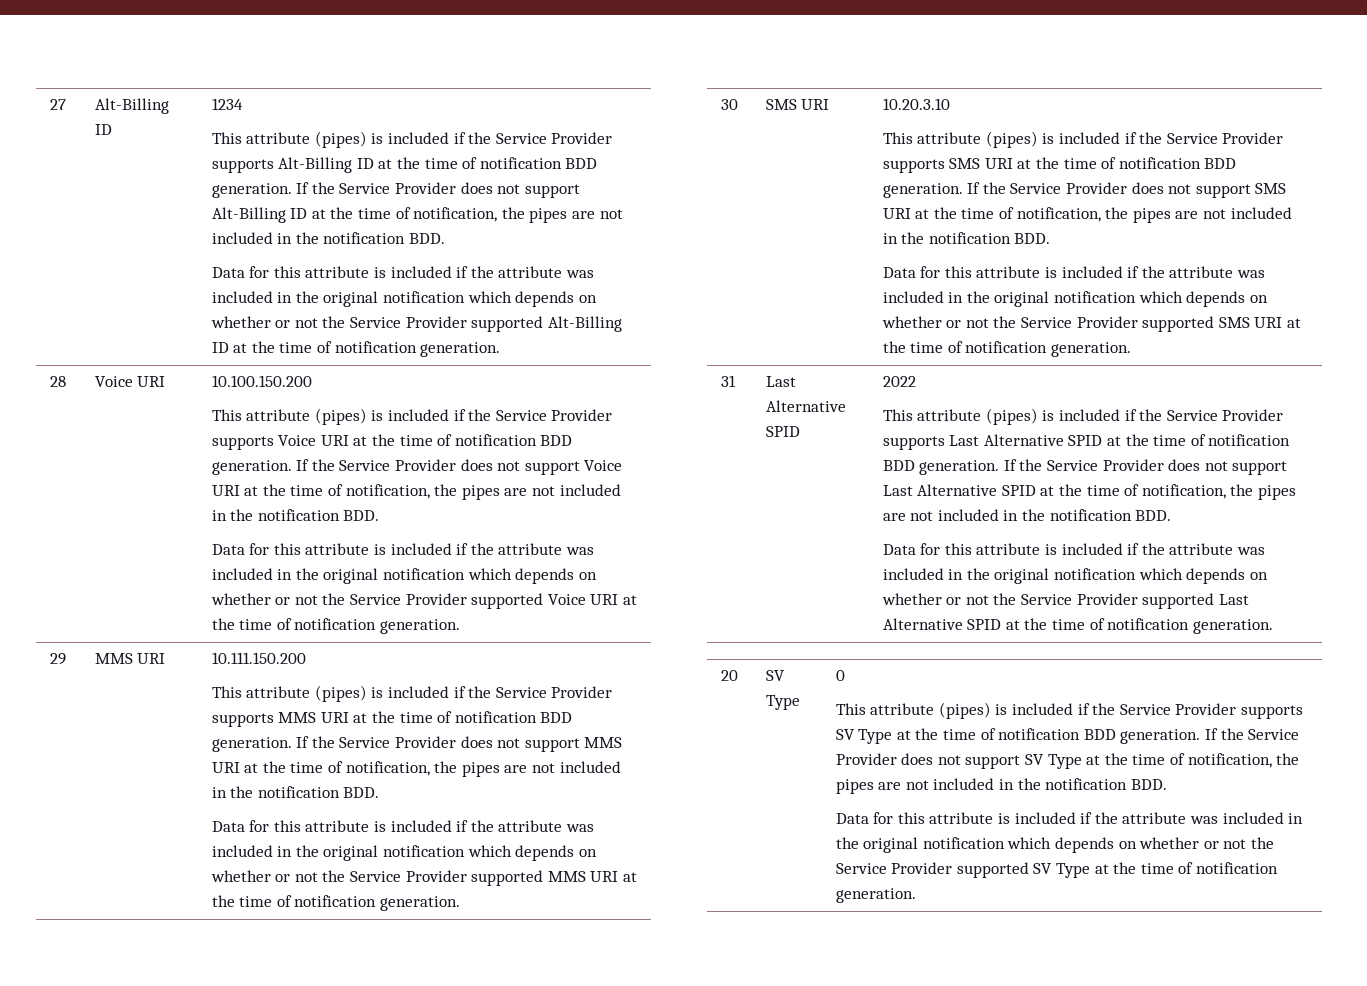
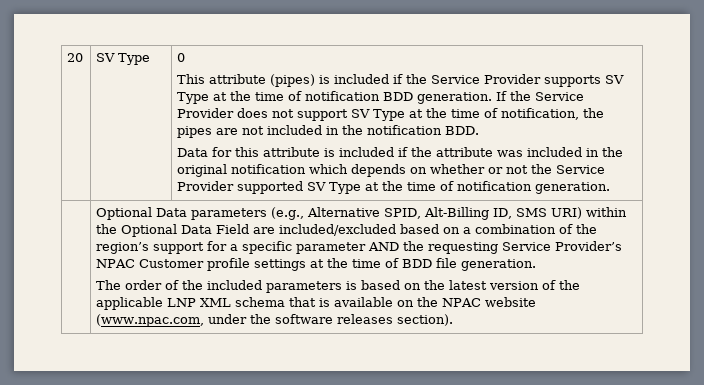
[49,99,66,110] [94,98,169,114] [94,124,112,135] [211,98,243,110] [211,131,613,148] [211,157,598,173] [211,182,580,198] [211,207,623,223] [211,232,446,244] [211,266,594,278] [211,291,597,307] [210,316,622,332] [211,341,501,357] [49,376,66,387] [94,376,166,387] [211,375,312,387] [211,408,613,425] [211,434,573,450] [211,459,623,475] [211,484,621,500] [211,509,380,521] [211,543,594,555] [211,568,597,584] [210,593,637,609] [211,618,461,634] [49,653,66,665] [94,653,166,664] [211,652,306,664] [211,685,613,702] [211,711,573,727] [211,736,623,752] [211,761,621,777] [211,786,380,798] [211,820,594,832] [211,845,597,861] [210,870,637,886] [211,895,461,911] [720,99,738,110] [765,99,830,110] [882,98,950,110] [882,131,1284,148] [882,157,1237,173] [882,182,1287,198] [882,207,1292,223] [882,232,1051,244] [882,266,1265,278] [882,291,1268,307] [881,316,1301,332] [882,341,1132,357] [720,375,736,387] [765,376,796,387] [765,400,846,412] [765,426,800,437] [882,376,916,387] [882,408,1284,425] [882,434,1291,450] [882,459,1288,475] [882,484,1296,500] [882,509,1172,521] [882,543,1265,555] [882,568,1268,584] [881,593,1249,609] [882,618,1273,634] 27 | Alt-Billing ID | 1234 // This attribute (pipes) is included if the Service Provider supports Alt-Billing ID at the time of notification BDD generation. If the Service Provider does not support Alt-Billing ID at the time of notification, the pipes are not included in the notification BDD. // Data for this attribute is included if the attribute was included in the original notification which depends on whether or not the Service Provider supported Alt-Billing ID at the time of notification generation. // 28 | Voice URI | 10.100.150.200 // This attribute (pipes) is included if the Service Provider supports Voice URI at the time of notification BDD generation. If the Service Provider does not support Voice URI at the time of notification, the pipes are not included in the notification BDD. // Data for this attribute is included if the attribute was included in the original notification which depends on whether or not the Service Provider supported Voice URI at the time of notification generation. // 29 | MMS URI | 10.111.150.200 // This attribute (pipes) is included if the Service Provider supports MMS URI at the time of notification BDD generation. If the Service Provider does not support MMS URI at the time of notification, the pipes are not included in the notification BDD. // Data for this attribute is included if the attribute was included in the original notification which depends on whether or not the Service Provider supported MMS URI at the time of notification generation. // 30 | SMS URI | 10.20.3.10 // This attribute (pipes) is included if the Service Provider supports SMS URI at the time of notification BDD generation. If the Service Provider does not support SMS URI at the time of notification, the pipes are not included in the notification BDD. // Data for this attribute is included if the attribute was included in the original notification which depends on whether or not the Service Provider supported SMS URI at the time of notification generation. // 31 | Last Alternative SPID | 2022 // This attribute (pipes) is included if the Service Provider supports Last Alternative SPID at the time of notification BDD generation. If the Service Provider does not support Last Alternative SPID at the time of notification, the pipes are not included in the notification BDD. // Data for this attribute is included if the attribute was included in the original notification which depends on whether or not the Service Provider supported Last Alternative SPID at the time of notification generation. // -> (67, 57) none
(916, 895) none -> [96,207,628,220] [96,224,598,237] [96,241,623,254] [96,258,537,271] [96,280,581,293] [96,297,537,310] [96,314,454,327] // | Optional Data parameters (e.g., Alternative SPID, Alt-Billing ID, SMS URI) within the Optional Data Field are included/excluded based on a combination of the region’s support for a specific parameter AND the requesting Service Provider’s NPAC Customer profile settings at the time of BDD file generation. // The order of the included parameters is based on the latest version of the applicable LNP XML schema that is available on the NPAC website (www.npac.com, under the software releases section).

